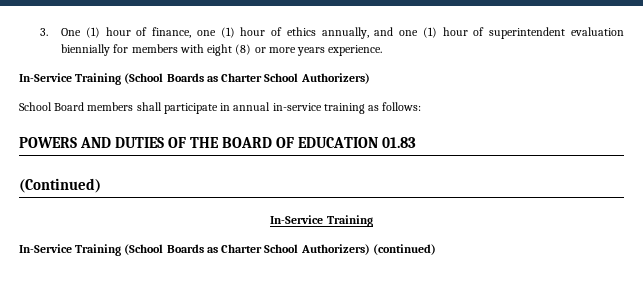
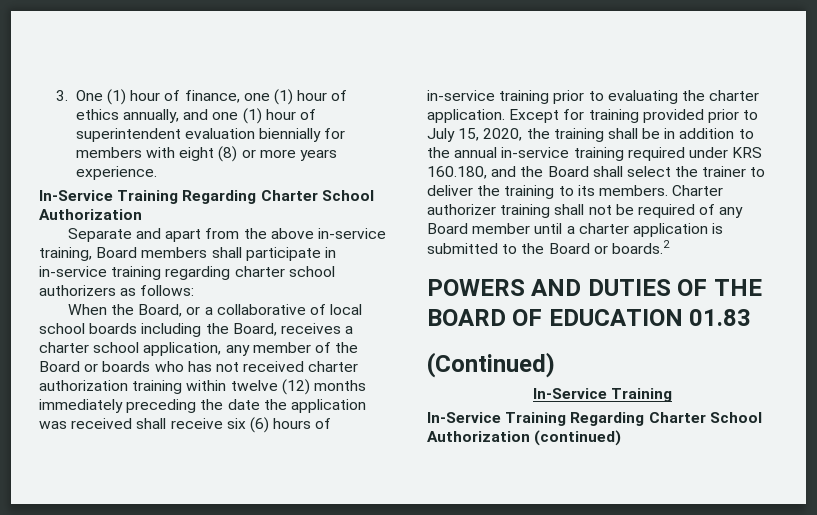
[124,73,370,84] [19,102,52,111] (School Boards as Charter School Authorizers) // School -> [182,190,374,204] [39,209,142,220] [67,228,386,242] [39,247,92,261] Regarding Charter School Authorization // Separate and apart from the above in-service training,
[233,102,422,114] annual in-service training as follows: -> [39,266,335,280] [39,285,195,296] [67,304,363,317] [39,323,354,337] [39,342,359,356] [39,361,359,372] [39,379,366,395] [39,399,366,413] [39,417,332,433] [427,90,760,104] [427,109,759,123] [427,128,754,142] [427,147,763,161] [427,166,766,179] [427,185,724,199] [427,204,744,218] [427,223,724,237] [427,240,670,254] in-service training regarding charter school authorizers as follows: // When the Board, or a collaborative of local school boards including the Board, receives a charter school application, any member of the Board or boards who has not received charter authorization training within twelve (12) months immediately preceding the date the application was received shall receive six (6) hours of in-service training prior to evaluating the charter application. Except for training provided prior to July 15, 2020, the training shall be in addition to the annual in-service training required under KRS 160.180, and the Board shall select the trainer to deliver the training to its members. Charter authorizer training shall not be required of any Board member until a charter application is submitted to the Board or boards.2
[124,244,370,255] (School Boards as Charter School Authorizers) -> [570,412,762,426] [427,431,530,442] Regarding Charter School Authorization

